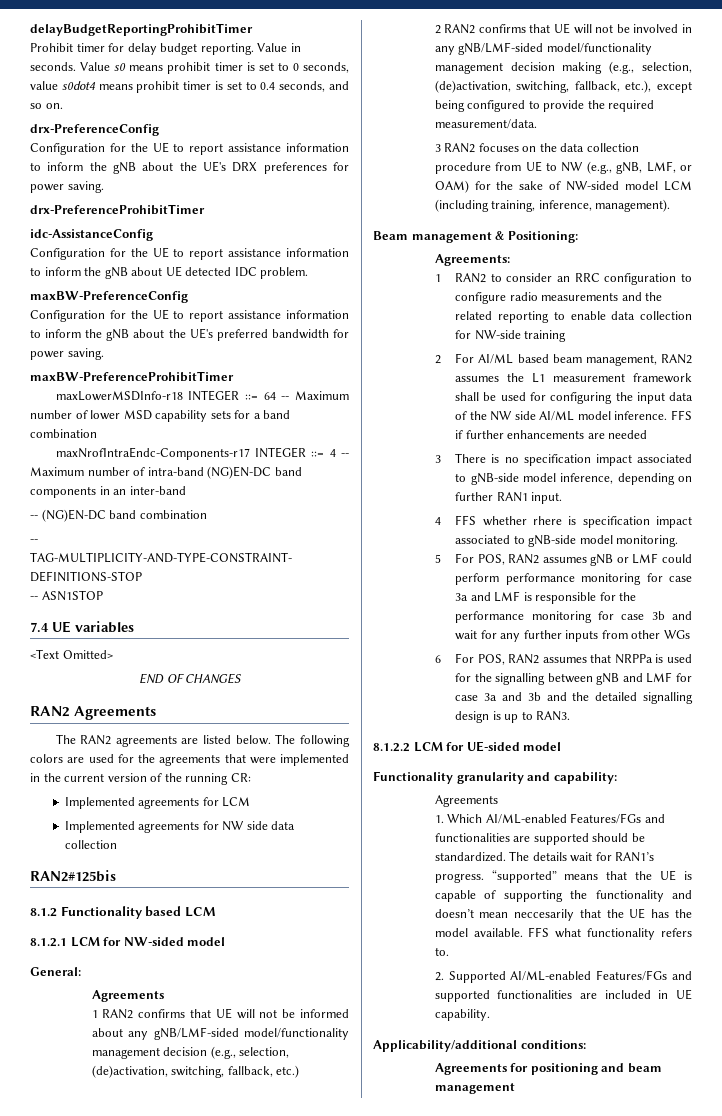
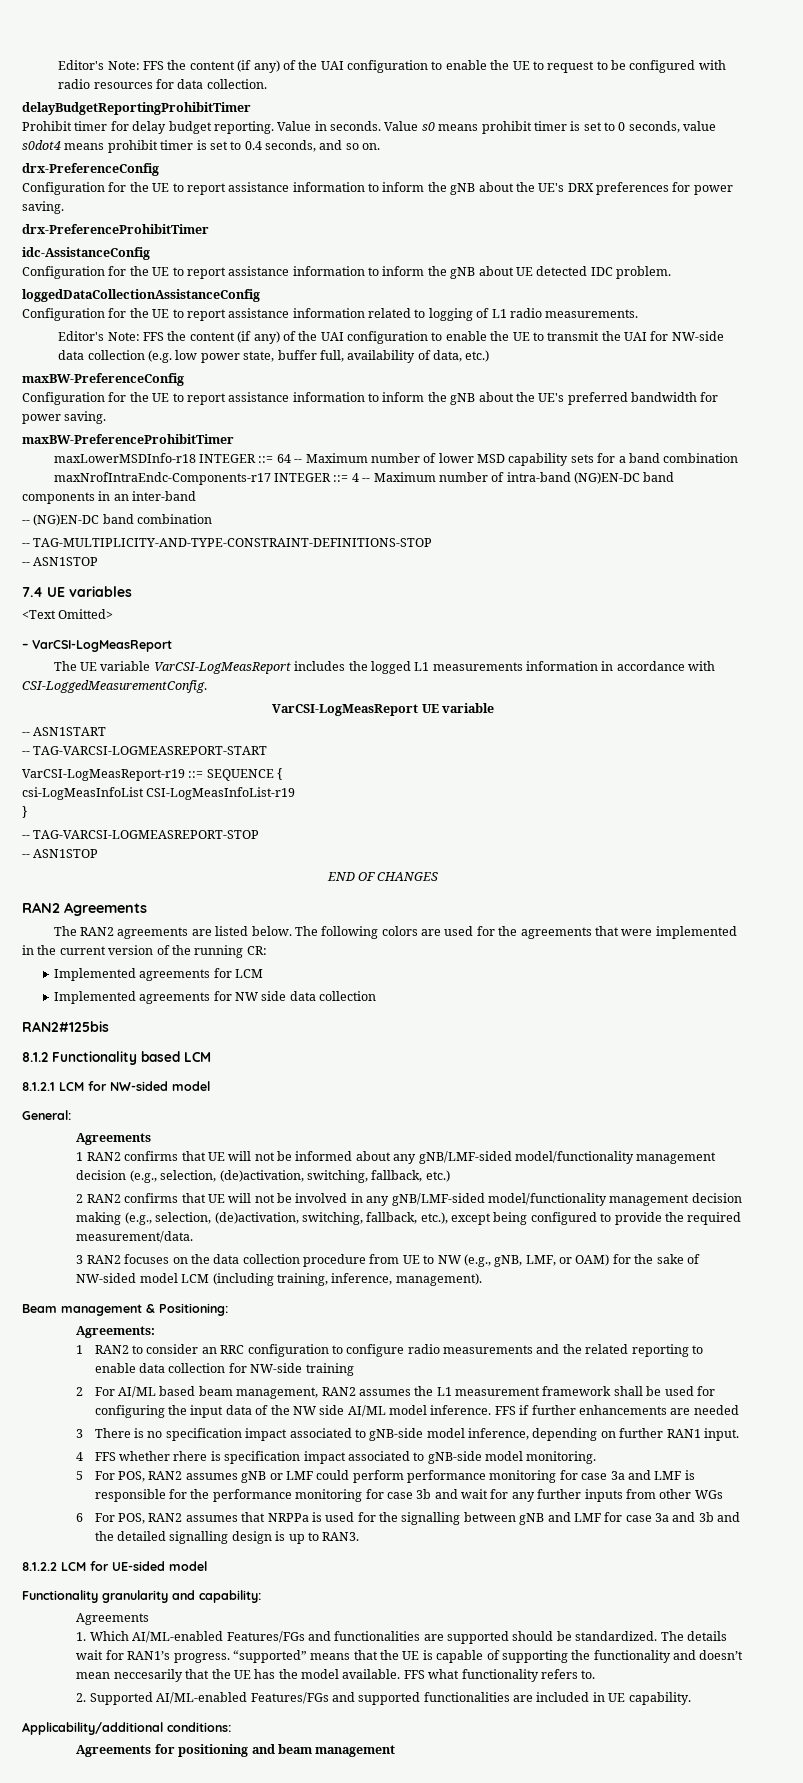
(30, 29) none -> [58,60,726,73] [58,79,267,89] Editor's Note: FFS the content (if any) of the UAI configuration to enable the UE to request to be configured with radio resources for data collection. //
(309, 273) none -> [22,289,260,302] [22,308,639,321] [58,331,724,344] [58,350,490,363] // loggedDataCollectionAssistanceConfig // Configuration for the UE to report assistance information related to logging of L1 radio measurements. // Editor's Note: FFS the content (if any) of the UAI configuration to enable the UE to transmit the UAI for NW-side data collection (e.g. low power state, buffer full, availability of data, etc.)
(113, 654) none -> [22,640,172,652] [53,661,716,674] [22,680,207,693] [272,703,494,716] [22,727,107,736] [22,746,268,755] [22,768,283,781] [22,787,296,800] [22,806,27,818] [22,830,260,839] [22,849,99,858] // – VarCSI-LogMeasReport // The UE variable VarCSI-LogMeasReport includes the logged L1 measurements information in accordance with CSI-LoggedMeasurementConfig. // VarCSI-LogMeasReport UE variable // -- ASN1START // -- TAG-VARCSI-LOGMEASREPORT-START // VarCSI-LogMeasReport-r19 ::= SEQUENCE { // csi-LogMeasInfoList CSI-LogMeasInfoList-r19 // } // -- TAG-VARCSI-LOGMEASREPORT-STOP // -- ASN1STOP

